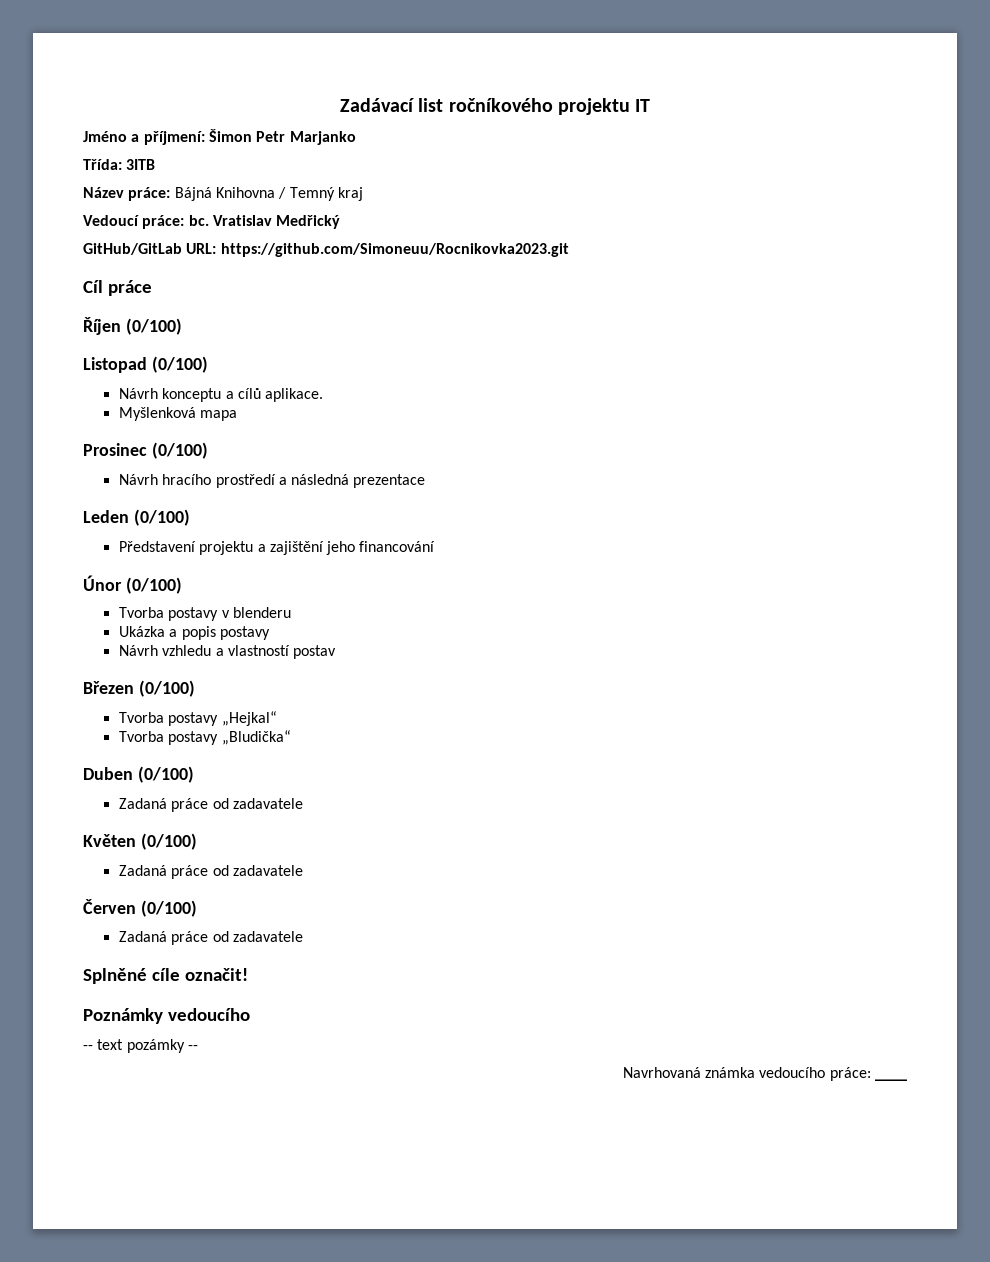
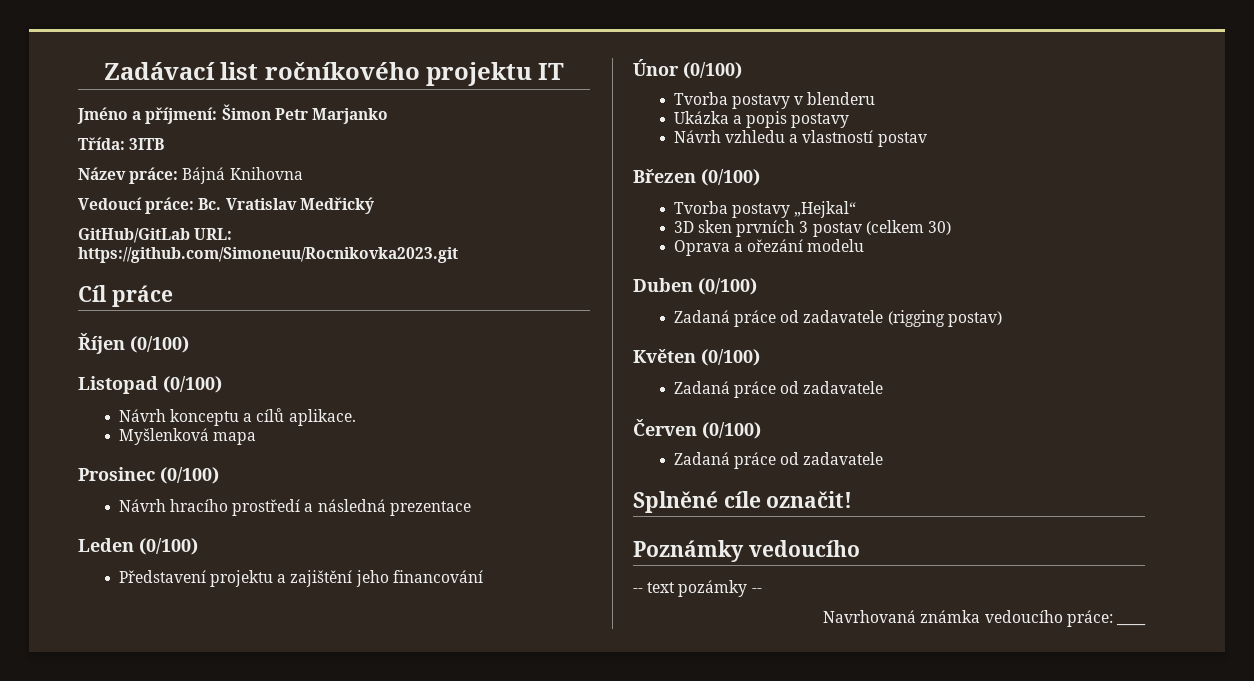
[278,187,363,201] / Temný kraj -> (303, 173) none
[188,215,209,226] bc. -> [198,198,222,210] Bc.
[118,730,291,745] Tvorba postavy „Bludička“ -> [673,220,951,237] [673,239,865,256] 3D sken prvních 3 postav (celkem 30) // Oprava a ořezání modelu
(303, 803) none -> [887,310,1002,327] (rigging postav)

